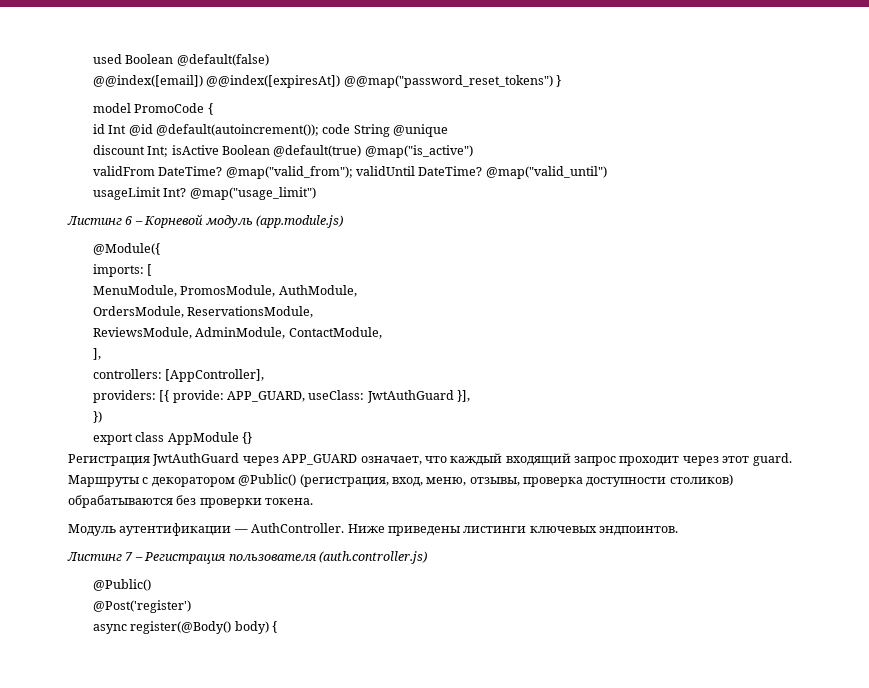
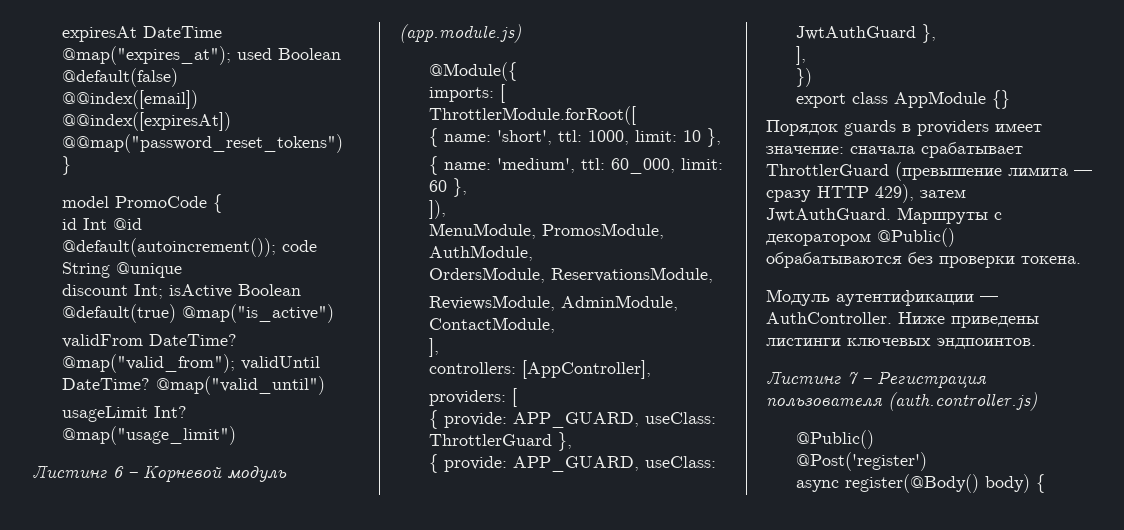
(92, 59) none -> [62,26,223,42] [62,46,232,65] expiresAt DateTime @map("expires_at");
(153, 270) none -> [429,106,637,125] [429,128,722,147] [429,156,724,175] [429,178,468,197] [429,200,447,219] // ThrottlerModule.forRoot([ // { name: 'short', ttl: 1000, limit: 10 }, // { name: 'medium', ttl: 60_000, limit: 60 }, // ]),
[159,390,170,402] [{ -> [512,388,518,407] [429,410,717,429] [429,432,573,451] [429,454,439,473] [ // { provide: APP_GUARD, useClass: ThrottlerGuard }, // {
[457,390,471,402] }], -> [922,24,937,43] [796,46,807,65] }, // ],
[68,453,792,466] [68,474,733,487] Регистрация JwtAuthGuard через APP_GUARD означает, что каждый входящий запрос проходит через этот guard. Маршруты с декоратором @Public() (регистрация, вход, меню, отзывы, проверка доступности столиков) -> [766,120,1042,136] [766,142,1023,158] [766,162,1092,181] [766,184,966,203] [766,207,1002,224] [766,228,955,247] Порядок guards в providers имеет значение: сначала срабатывает ThrottlerGuard (превышение лимита — сразу HTTP 429), затем JwtAuthGuard. Маршруты с декоратором @Public()

